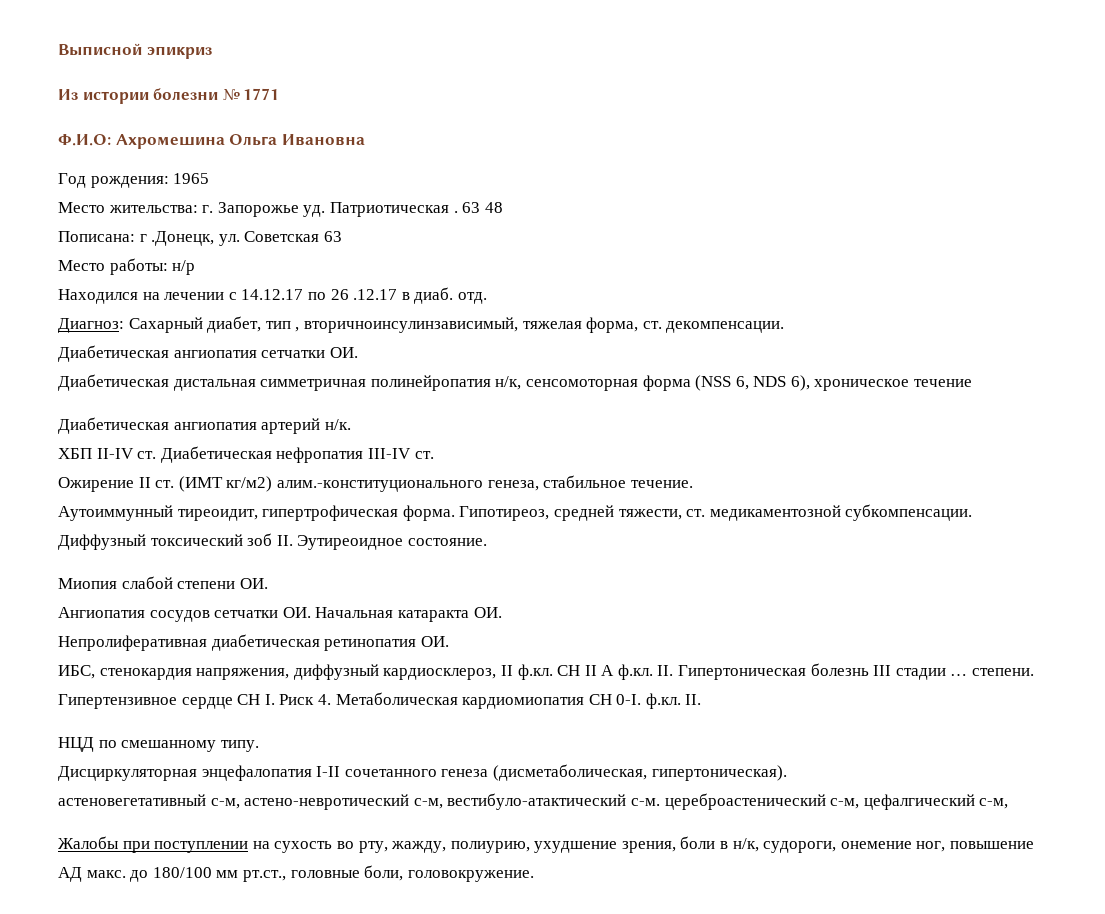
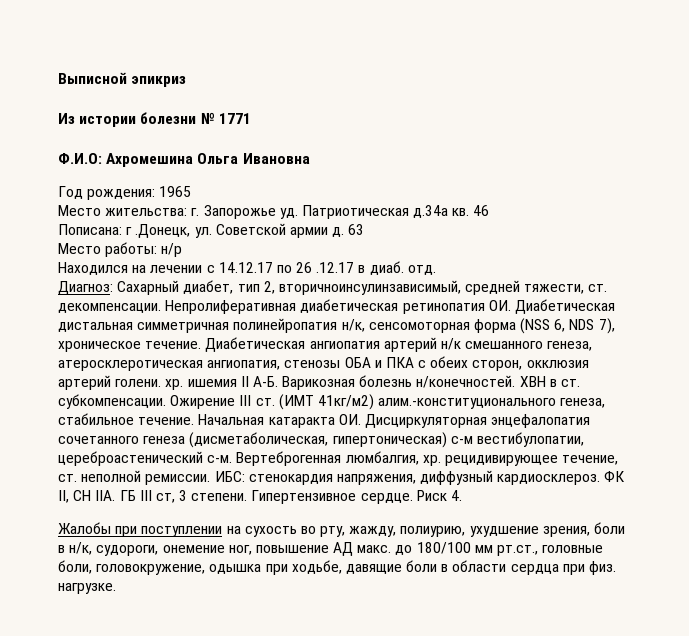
[453,202,503,213] . 63 48 -> [413,205,490,218] д.34а кв. 46
[244,231,320,242] Советская -> [215,223,345,238] Советской армии д.
[295,317,639,333] , вторичноинсулинзависимый, тяжелая форма, -> [263,280,585,295] 2, вторичноинсулинзависимый, средней тяжести,
[58,345,358,362] // Диабетическая ангиопатия сетчатки ОИ. // -> [165,299,511,314] Непролиферативная диабетическая ретинопатия ОИ.
[790,375,973,391] [58,417,351,434] [58,446,434,463] [58,477,151,492] 6), хроническое течение // Диабетическая ангиопатия артерий н/к. // ХБП II-IV ст. Диабетическая нефропатия III-IV ст. // Ожирение II -> [598,318,615,334] [58,337,593,352] [58,356,589,371] [58,375,581,390] [58,394,252,409] 7), хроническое течение. Диабетическая ангиопатия артерий н/к смешанного генеза, атеросклеротическая ангиопатия, стенозы ОБА и ПКА с обеих сторон, окклюзия артерий голени. хр. ишемия II А-Б. Варикозная болезнь н/конечностей. ХВН в ст. субкомпенсации. Ожирение III
[226,476,273,492] кг/м2) -> [317,394,374,410] 41кг/м2)
[58,504,973,521] [58,533,487,550] [58,576,268,589] [58,607,502,622] [58,634,449,651] [58,663,1035,680] [58,692,702,709] [58,737,259,752] [58,764,787,781] [58,793,1009,810] // Аутоиммунный тиреоидит, гипертрофическая форма. Гипотиреоз, средней тяжести, ст. медикаментозной субкомпенсации. Диффузный токсический зоб II. Эутиреоидное состояние. // Миопия слабой степени ОИ. // Ангиопатия сосудов сетчатки ОИ. Начальная катаракта ОИ. // Непролиферативная диабетическая ретинопатия ОИ. // ИБС, стенокардия напряжения, диффузный кардиосклероз, II ф.кл. СН II А ф.кл. II. Гипертоническая болезнь III стадии … степени. Гипертензивное сердце СН I. Риск 4. Метаболическая кардиомиопатия СН 0-I. ф.кл. II. // НЦД по смешанному типу. // Дисциркуляторная энцефалопатия I-II сочетанного генеза (дисметаболическая, гипертоническая). // астеновегетативный с-м, астено-невротический с-м, вестибуло-атактический с-м. цереброастенический с-м, цефалгический с-м, -> [198,414,591,428] [58,432,584,448] [58,451,619,466] [58,470,626,485] [58,490,463,504] Начальная катаракта ОИ. Дисциркуляторная энцефалопатия сочетанного генеза (дисметаболическая, гипертоническая) с-м вестибулопатии, цереброастенический с-м. Вертеброгенная люмбалгия, хр. рецидивирующее течение, ст. неполной ремиссии. ИБС: стенокардия напряжения, диффузный кардиосклероз. ФК II, СН IIА. ГБ III ст, 3 степени. Гипертензивное сердце. Риск 4.
[407,870,534,882] головокружение. -> [96,560,617,575] [58,583,116,594] головокружение, одышка при ходьбе, давящие боли в области сердца при физ. нагрузке.

